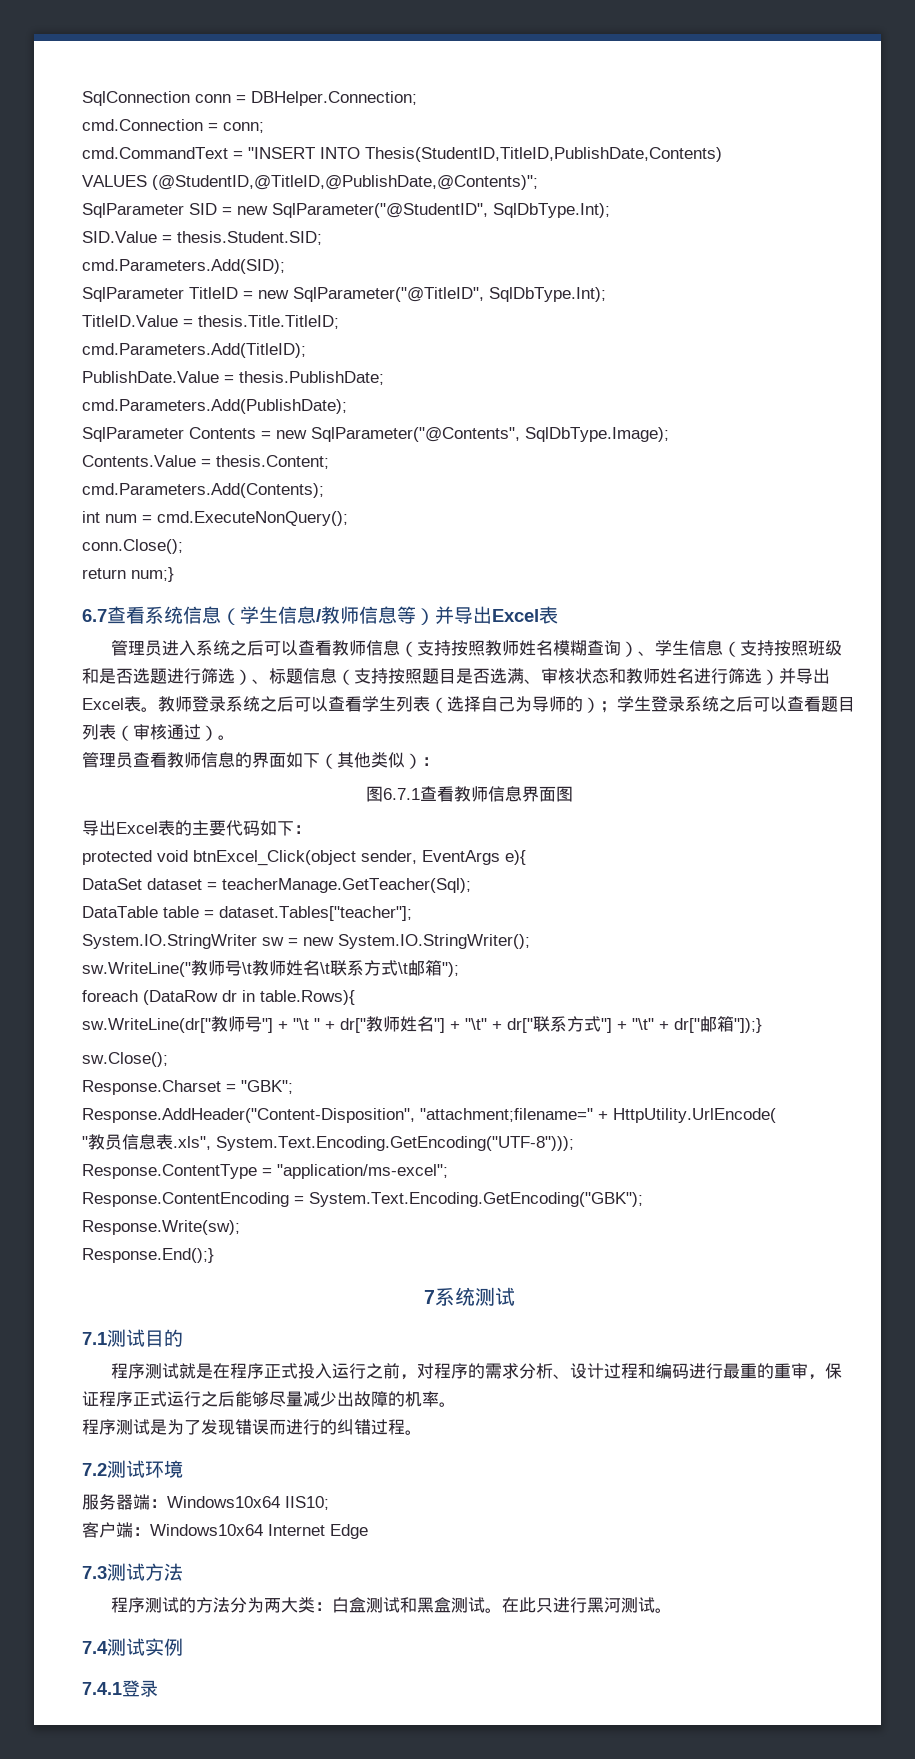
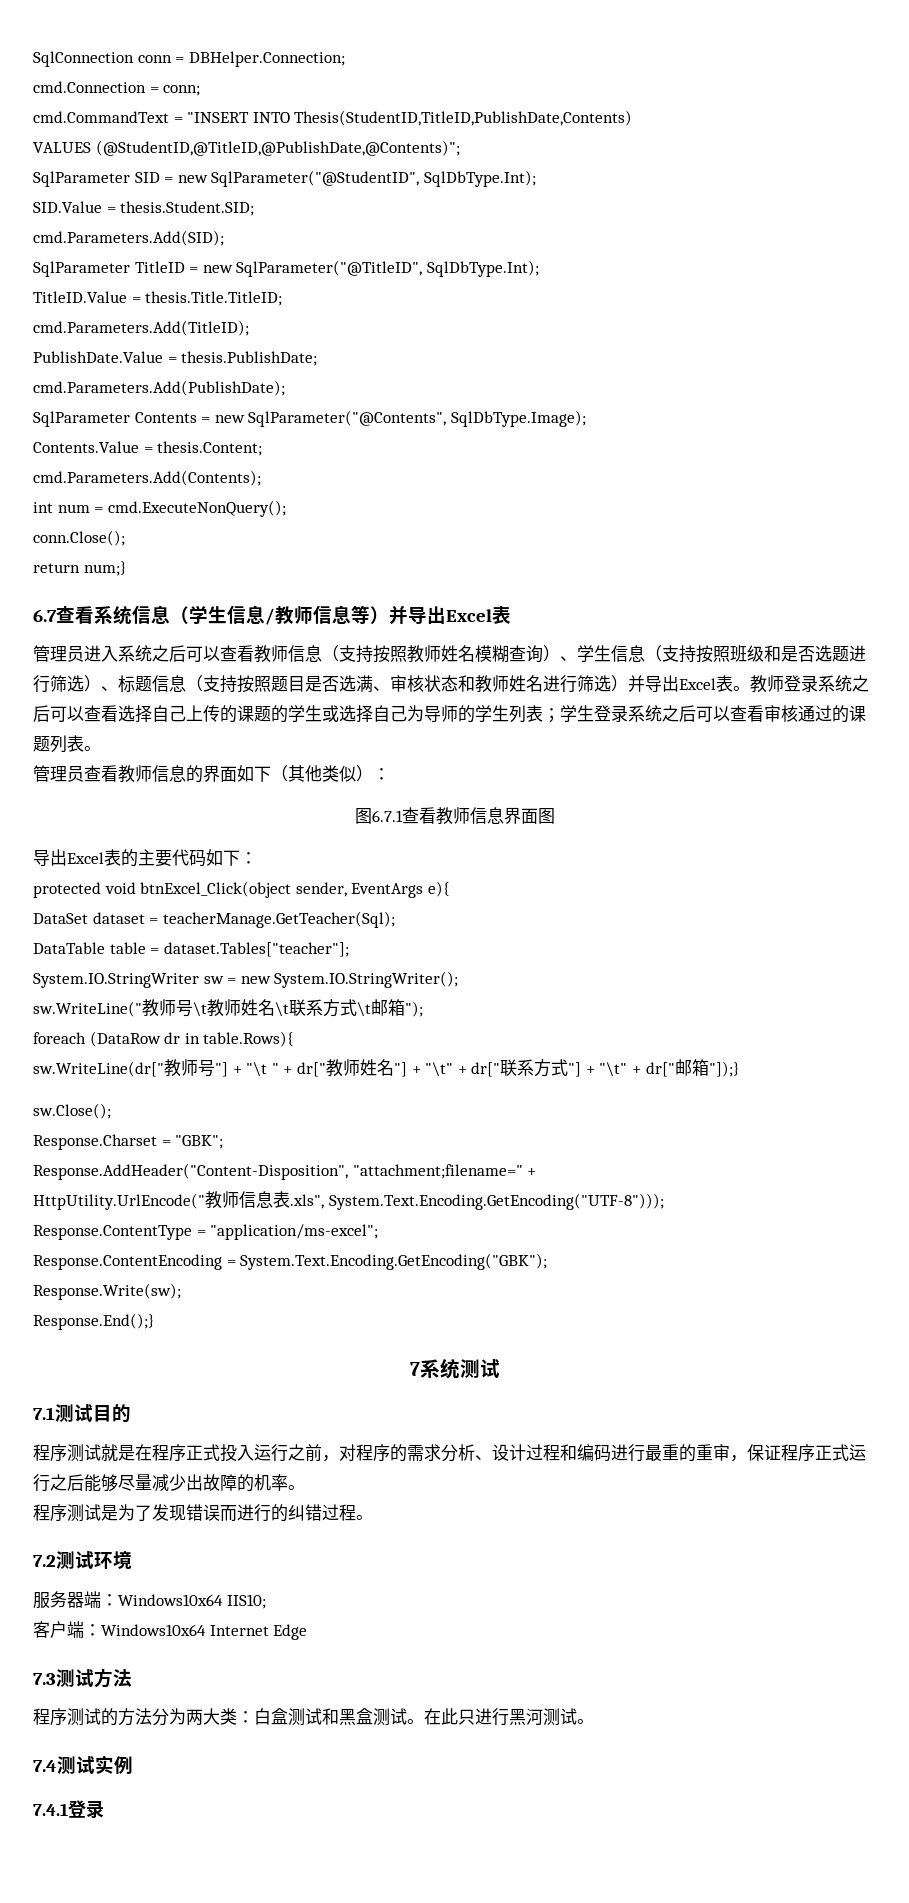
[362,696,447,713] 学生列表（ -> [118,705,339,723] 选择自己上传的课题的学生或
[583,697,600,713] ） -> [475,705,543,723] 学生列表
[821,696,855,712] [82,724,218,741] 题目列表（审核通过） -> [764,705,866,723] [33,735,84,753] 审核通过的课题列表
[613,1108,776,1123] [82,1134,122,1150] HttpUtility.UrlEncode( // "教员 -> [33,1191,239,1210] // HttpUtility.UrlEncode("教师

